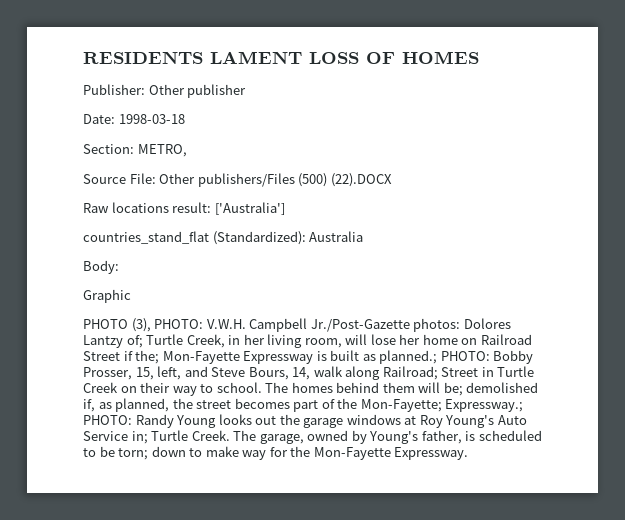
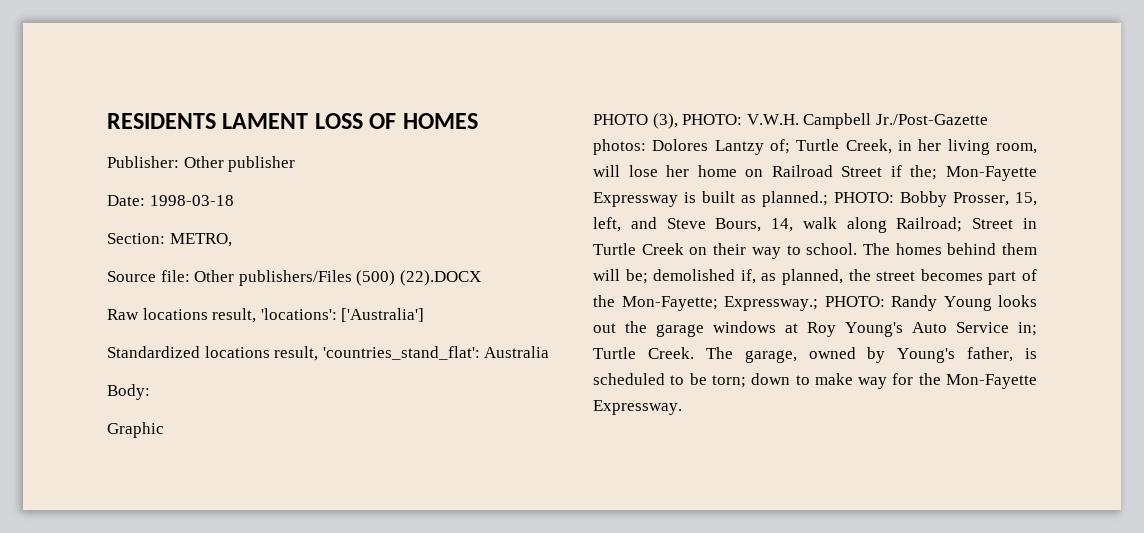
[129,173,156,184] File: -> [160,270,190,282] file:
[172,202,212,213] result: -> [212,308,337,323] result, 'locations':
[83,231,306,245] countries_stand_flat (Standardized): -> [107,346,480,361] Standardized locations result, 'countries_stand_flat':

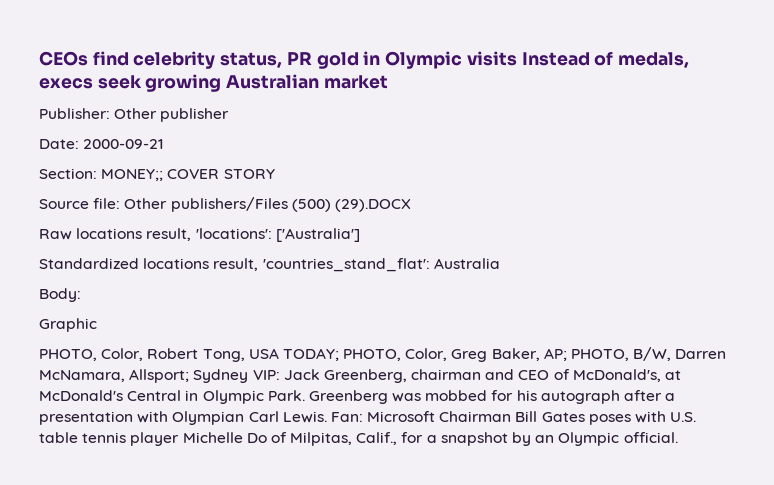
[107,113,478,129] RESIDENTS LAMENT LOSS OF HOMES -> [39,51,689,69] [39,74,388,92] CEOs find celebrity status, PR gold in Olympic visits Instead of medals, execs seek growing Australian market
[149,195,234,206] 1998-03-18 -> [83,139,164,149] 2000-09-21
[169,233,232,247] METRO, -> [101,169,275,181] MONEY;; COVER STORY
[399,270,481,286] (22).DOCX -> [334,199,411,212] (29).DOCX
[593,113,988,129] [593,139,1037,155] [593,165,1037,181] [593,191,1037,207] [593,217,1037,233] [593,243,1037,259] [593,269,1037,285] [593,295,1037,311] [593,321,1037,337] [593,347,1037,363] [593,373,1037,389] [593,400,682,415] PHOTO (3), PHOTO: V.W.H. Campbell Jr./Post-Gazette photos: Dolores Lantzy of; Turtle Creek, in her living room, will lose her home on Railroad Street if the; Mon-Fayette Expressway is built as planned.; PHOTO: Bobby Prosser, 15, left, and Steve Bours, 14, walk along Railroad; Street in Turtle Creek on their way to school. The homes behind them will be; demolished if, as planned, the street becomes part of the Mon-Fayette; Expressway.; PHOTO: Randy Young looks out the garage windows at Roy Young's Auto Service in; Turtle Creek. The garage, owned by Young's father, is scheduled to be torn; down to make way for the Mon-Fayette Expressway. -> [39,347,727,362] [39,369,682,383] [39,390,676,404] [39,411,697,425] [39,432,678,446] PHOTO, Color, Robert Tong, USA TODAY; PHOTO, Color, Greg Baker, AP; PHOTO, B/W, Darren McNamara, Allsport; Sydney VIP: Jack Greenberg, chairman and CEO of McDonald's, at McDonald's Central in Olympic Park. Greenberg was mobbed for his autograph after a presentation with Olympian Carl Lewis. Fan: Microsoft Chairman Bill Gates poses with U.S. table tennis player Michelle Do of Milpitas, Calif., for a snapshot by an Olympic official.

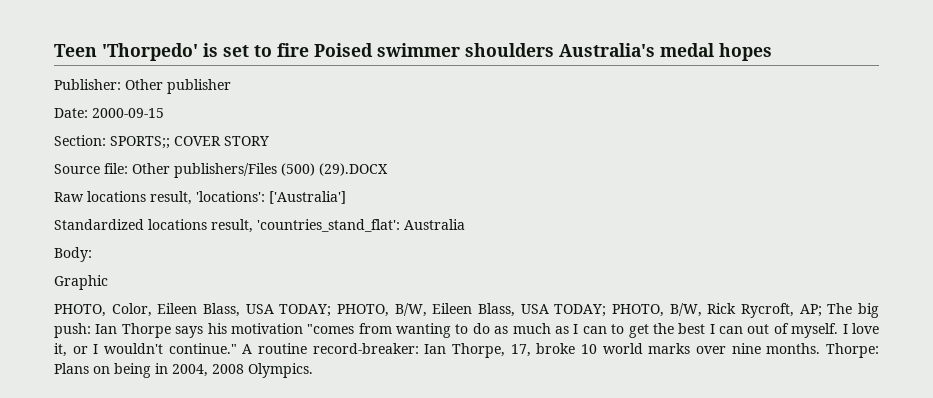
[39,51,689,69] [39,74,388,92] CEOs find celebrity status, PR gold in Olympic visits Instead of medals, execs seek growing Australian market -> [54,43,772,61] Teen 'Thorpedo' is set to fire Poised swimmer shoulders Australia's medal hopes
[83,139,164,149] 2000-09-21 -> [92,108,164,118] 2000-09-15
[101,169,164,181] MONEY;; -> [110,136,170,149] SPORTS;;
[147,347,727,362] [39,369,682,383] [39,390,676,404] [39,411,697,425] [39,432,678,446] Robert Tong, USA TODAY; PHOTO, Color, Greg Baker, AP; PHOTO, B/W, Darren McNamara, Allsport; Sydney VIP: Jack Greenberg, chairman and CEO of McDonald's, at McDonald's Central in Olympic Park. Greenberg was mobbed for his autograph after a presentation with Olympian Carl Lewis. Fan: Microsoft Chairman Bill Gates poses with U.S. table tennis player Michelle Do of Milpitas, Calif., for a snapshot by an Olympic official. -> [157,303,879,318] [54,323,879,338] [54,343,879,358] [54,363,313,378] Eileen Blass, USA TODAY; PHOTO, B/W, Eileen Blass, USA TODAY; PHOTO, B/W, Rick Rycroft, AP; The big push: Ian Thorpe says his motivation "comes from wanting to do as much as I can to get the best I can out of myself. I love it, or I wouldn't continue." A routine record-breaker: Ian Thorpe, 17, broke 10 world marks over nine months. Thorpe: Plans on being in 2004, 2008 Olympics.

